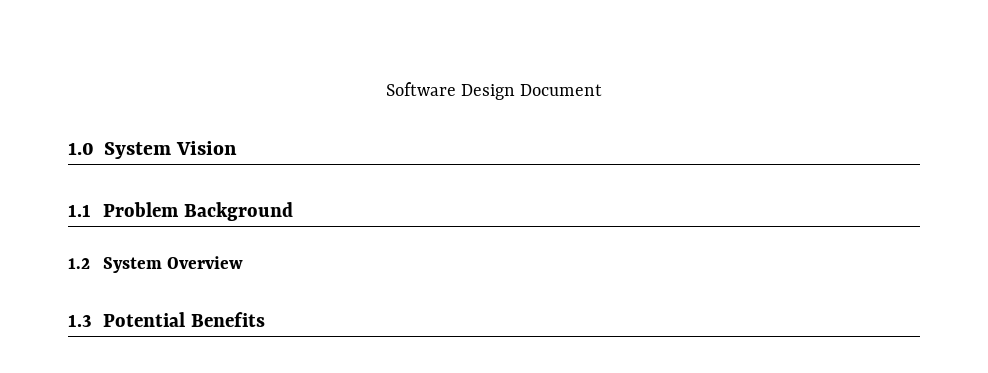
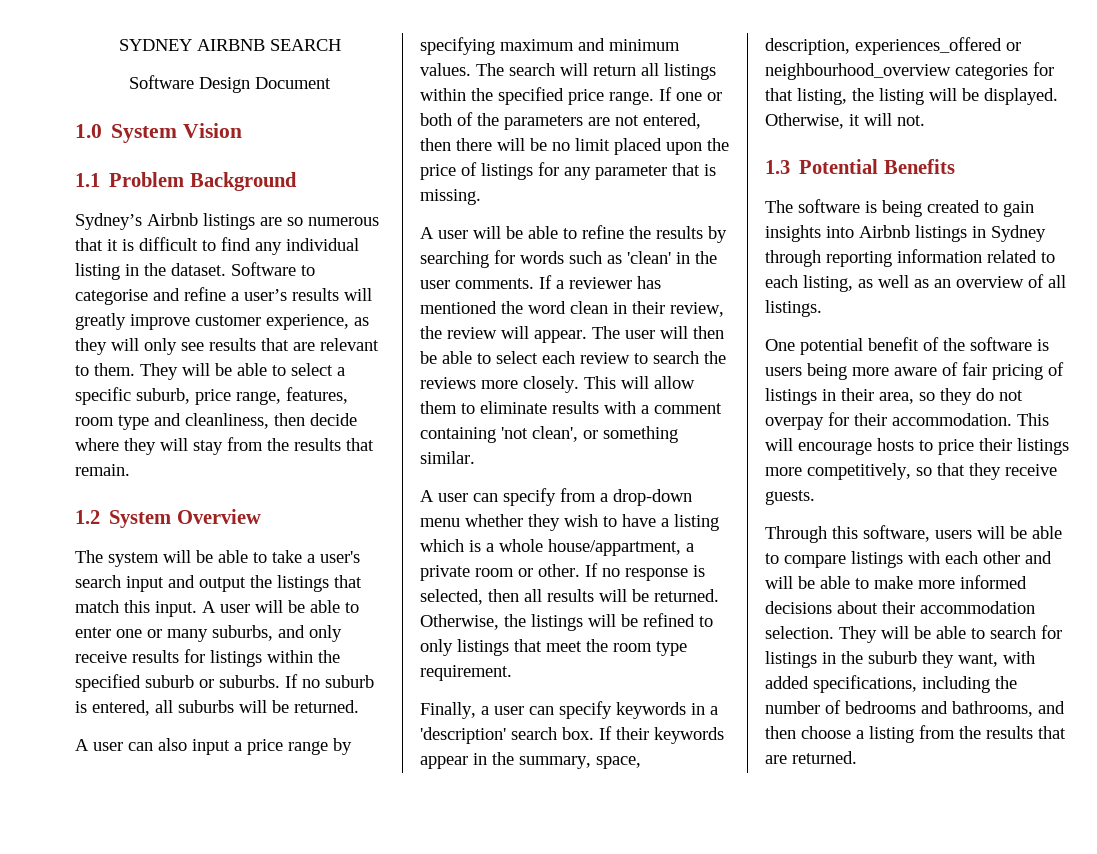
(385, 89) none -> [118,39,341,51] SYDNEY AIRBNB SEARCH //
[68,256,244,273] [68,312,265,327] 1.2 System Overview // 1.3 Potential Benefits -> [75,213,379,230] [75,237,359,255] [75,262,315,280] [75,287,372,305] [75,313,369,330] [75,338,379,355] [75,363,345,380] [75,387,348,405] [75,413,357,430] [75,437,374,455] [75,464,130,476] [75,509,261,528] [75,550,360,567] [75,575,362,592] [75,600,359,617] [75,625,342,642] [75,649,340,667] [75,674,374,692] [75,700,359,716] [75,738,352,755] [420,37,680,55] [420,63,716,80] [420,87,722,105] [420,112,701,130] [420,138,729,155] [420,162,716,180] [420,189,481,205] [420,225,727,243] [420,250,717,268] [420,275,661,289] [420,301,724,317] [420,326,724,343] [420,351,726,364] [420,376,695,393] [420,401,722,414] [420,426,678,443] [420,451,475,464] [420,488,692,506] [420,514,719,531] [420,539,694,556] [420,563,705,581] [420,589,719,605] [420,613,713,631] [420,639,687,656] [420,665,512,681] [420,701,718,719] [420,726,724,744] [420,752,641,769] [765,37,1021,55] [765,62,1054,80] [765,88,1058,105] [765,113,925,129] [765,159,955,174] [765,199,1034,217] [765,225,1046,242] [765,249,1055,267] [765,274,1066,292] [765,300,822,317] [765,337,1049,355] [765,362,1064,380] [765,388,1023,405] [765,412,1049,430] [765,438,1069,455] [765,463,1057,480] [765,490,815,505] [765,525,1062,543] [765,551,1052,568] [765,575,1027,589] [765,601,1035,614] [765,625,1062,643] [765,651,1035,668] [765,675,1017,693] [765,700,1065,717] [765,725,1066,743] [765,751,857,764] Sydney’s Airbnb listings are so numerous that it is difficult to find any individual listing in the dataset. Software to categorise and refine a user’s results will greatly improve customer experience, as they will only see results that are relevant to them. They will be able to select a specific suburb, price range, features, room type and cleanliness, then decide where they will stay from the results that remain. // 1.2 System Overview // The system will be able to take a user's search input and output the listings that match this input. A user will be able to enter one or many suburbs, and only receive results for listings within the specified suburb or suburbs. If no suburb is entered, all suburbs will be returned. // A user can also input a price range by specifying maximum and minimum values. The search will return all listings within the specified price range. If one or both of the parameters are not entered, then there will be no limit placed upon the price of listings for any parameter that is missing. // A user will be able to refine the results by searching for words such as 'clean' in the user comments. If a reviewer has mentioned the word clean in their review, the review will appear. The user will then be able to select each review to search the reviews more closely. This will allow them to eliminate results with a comment containing 'not clean', or something similar. // A user can specify from a drop-down menu whether they wish to have a listing which is a whole house/appartment, a private room or other. If no response is selected, then all results will be returned. Otherwise, the listings will be refined to only listings that meet the room type requirement. // Finally, a user can specify keywords in a 'description' search box. If their keywords appear in the summary, space, description, experiences_offered or neighbourhood_overview categories for that listing, the listing will be displayed. Otherwise, it will not. // 1.3 Potential Benefits // The software is being created to gain insights into Airbnb listings in Sydney through reporting information related to each listing, as well as an overview of all listings. // One potential benefit of the software is users being more aware of fair pricing of listings in their area, so they do not overpay for their accommodation. This will encourage hosts to price their listings more competitively, so that they receive guests. // Through this software, users will be able to compare listings with each other and will be able to make more informed decisions about their accommodation selection. They will be able to search for listings in the suburb they want, with added specifications, including the number of bedrooms and bathrooms, and then choose a listing from the results that are returned.

